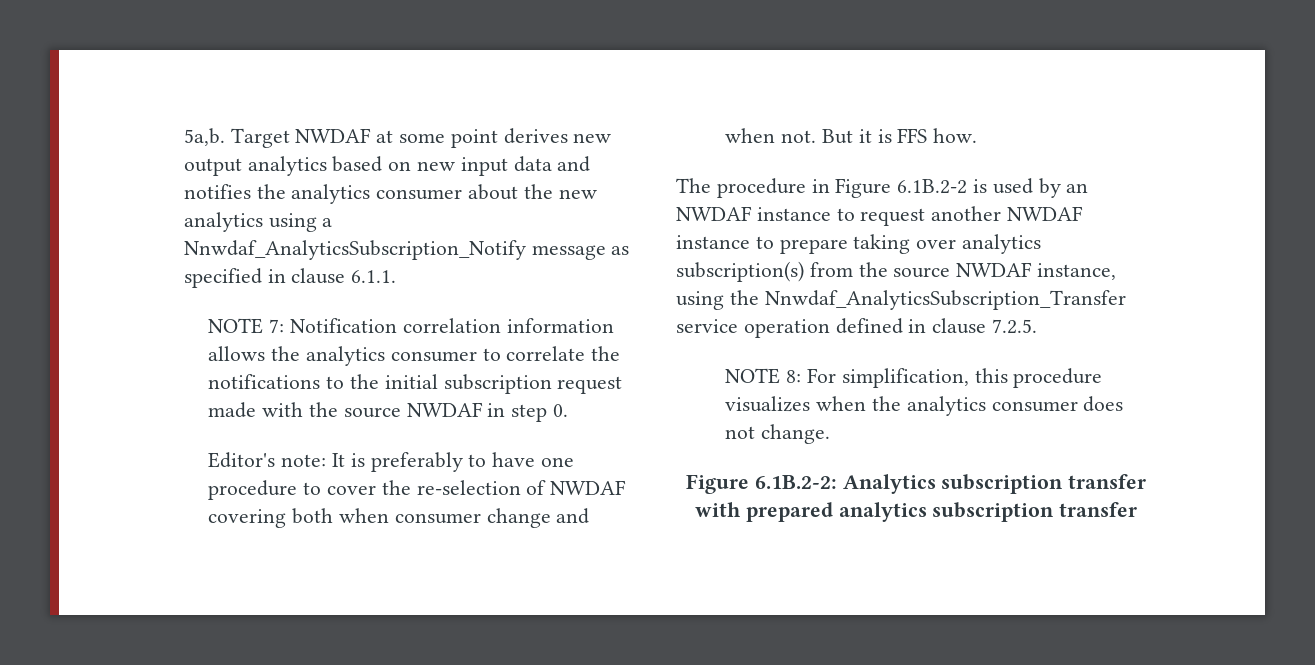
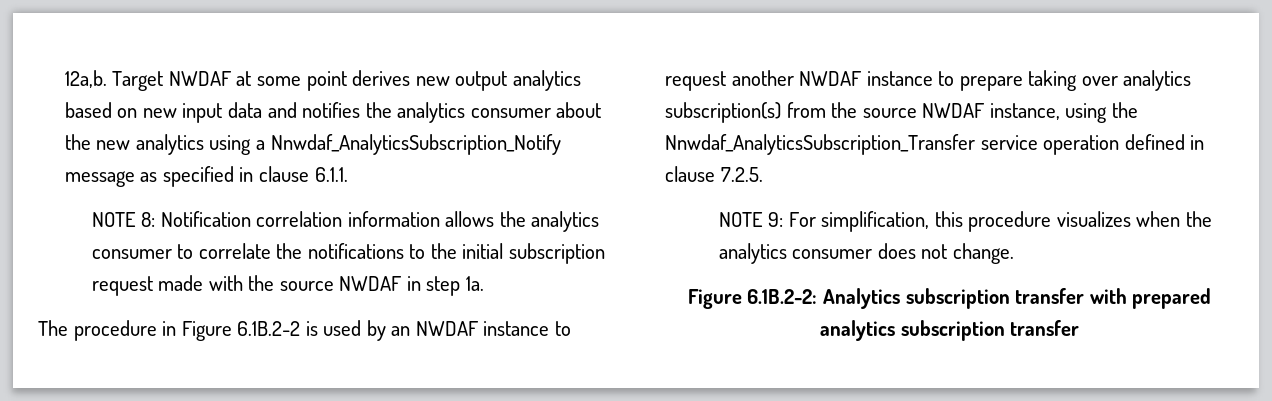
[183,128,225,146] 5a,b. -> [64,70,107,88] 12a,b.
[269,319,285,333] 7: -> [141,212,156,227] 8:
[553,404,569,417] [208,452,575,472] [208,480,627,500] [208,508,590,528] [725,128,978,144] 0. // Editor's note: It is preferably to have one procedure to cover the re-selection of NWDAF covering both when consumer change and when not. But it is FFS how. -> [466,276,485,291] 1a.
[786,370,802,383] 8: -> [768,212,784,227] 9:

